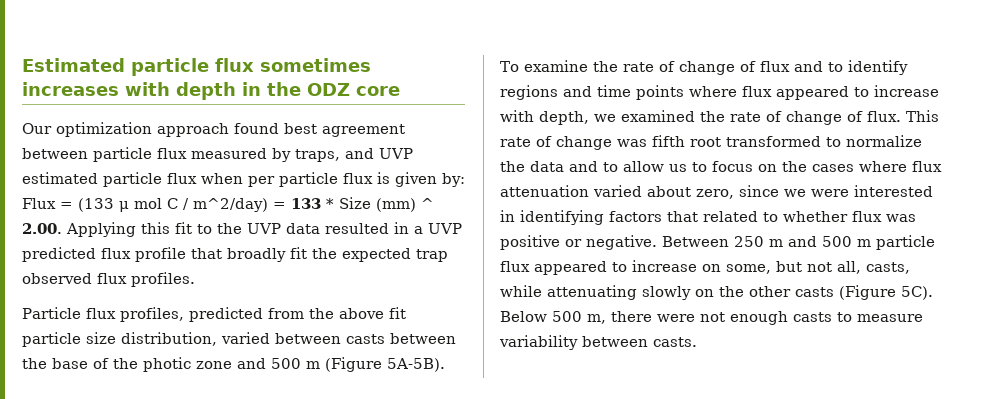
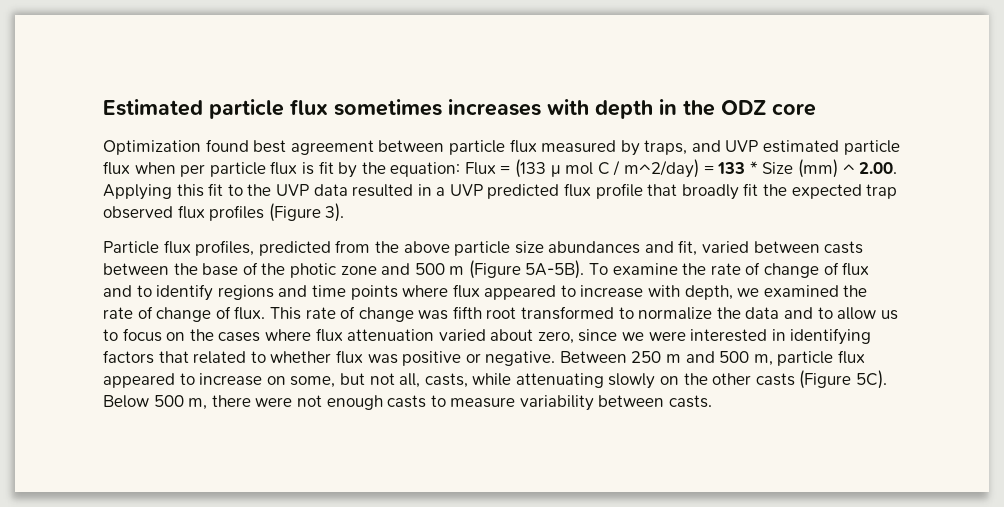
[22,122,229,137] Our optimization approach -> [103,140,201,155] Optimization
[395,172,465,187] given by: -> [318,161,461,178] fit by the equation:
[131,272,195,287] profiles. -> [209,203,345,222] profiles (Figure 3).
[389,307,406,319] fit -> (450, 247) none
[121,332,217,346] distribution, -> [548,240,698,256] abundances and fit,
[857,239,871,247] m -> [753,354,773,366] m,

